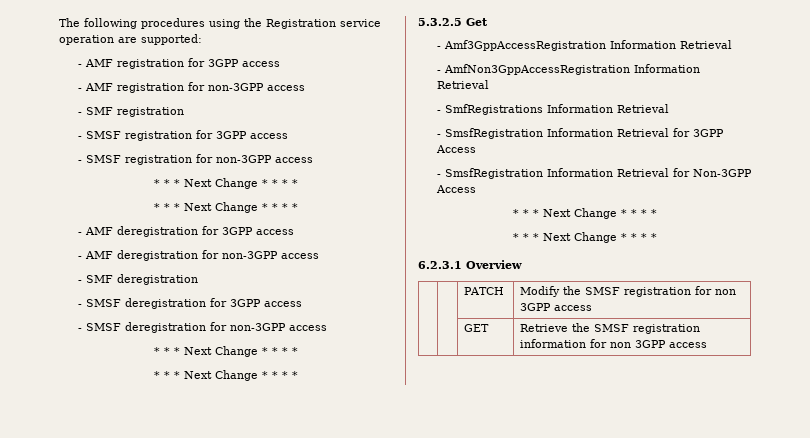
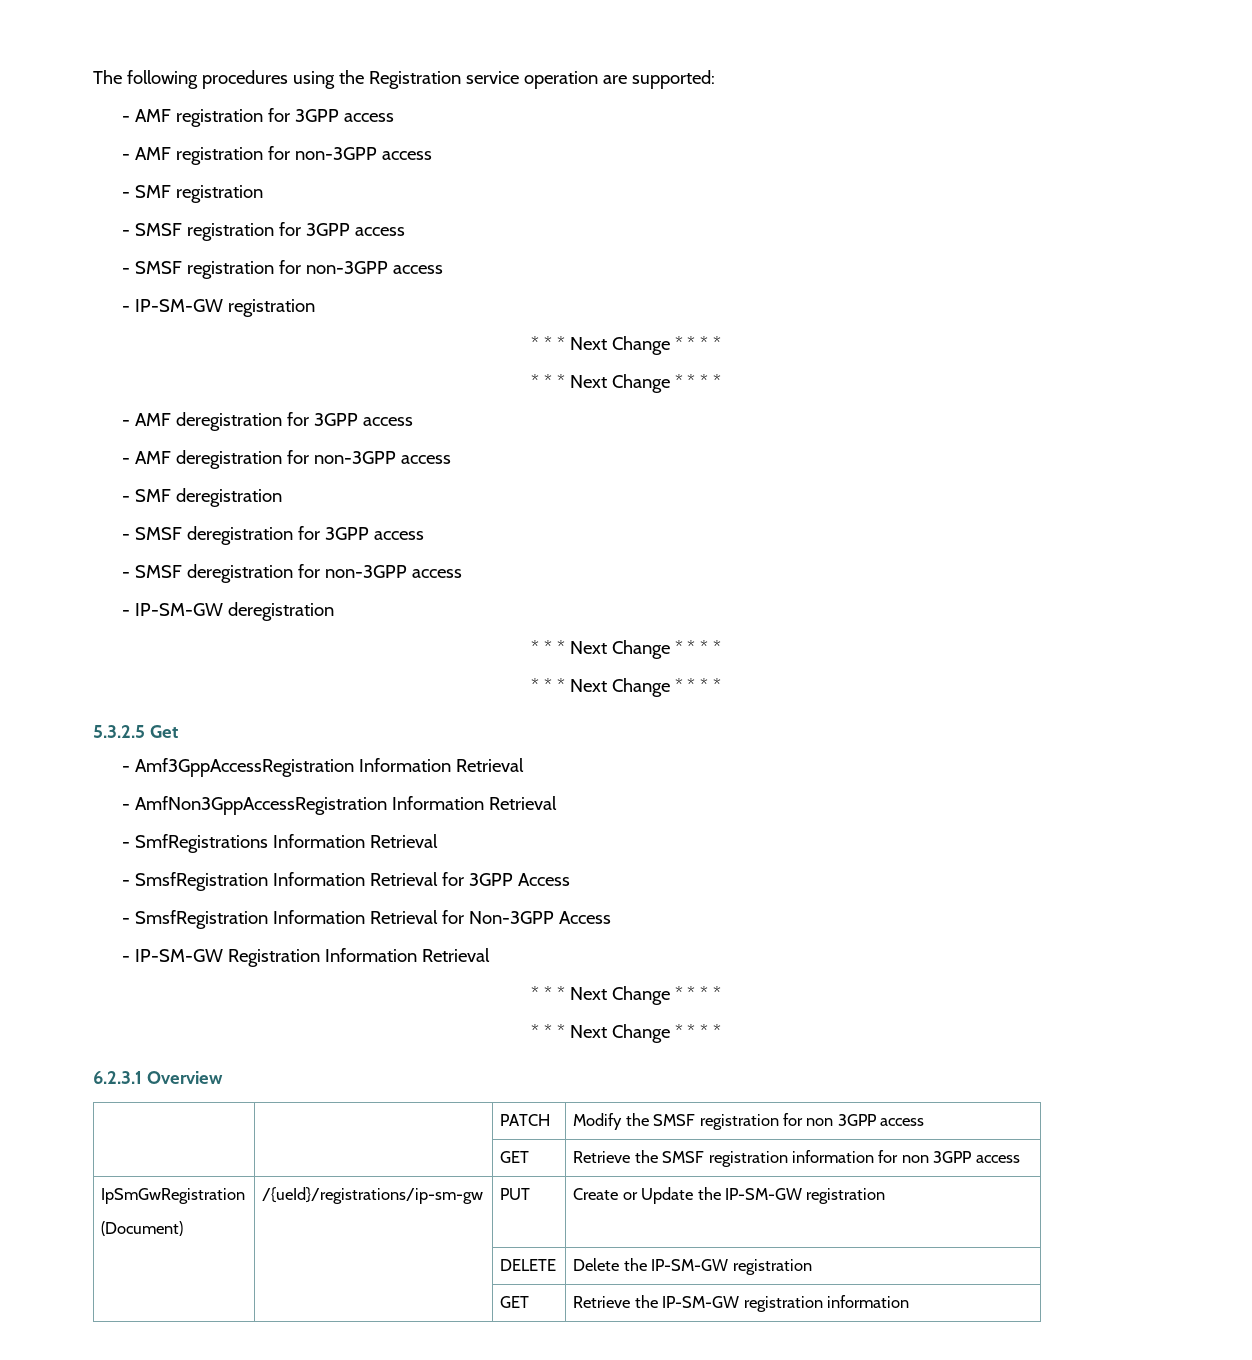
(313, 160) none -> [122,299,316,317] // - IP-SM-GW registration
(327, 328) none -> [122,602,335,621] // - IP-SM-GW deregistration
(476, 189) none -> [122,948,491,967] // - IP-SM-GW Registration Information Retrieval
(708, 345) none -> [101,1188,246,1204] [101,1221,184,1236] [262,1187,484,1204] [500,1188,531,1200] [573,1187,886,1204] [500,1259,557,1271] [573,1258,812,1275] [500,1296,530,1308] [573,1295,909,1312] // IpSmGwRegistration // (Document) | /{ueId}/registrations/ip-sm-gw | PUT | Create or Update the IP-SM-GW registration // | | DELETE | Delete the IP-SM-GW registration // | | GET | Retrieve the IP-SM-GW registration information

